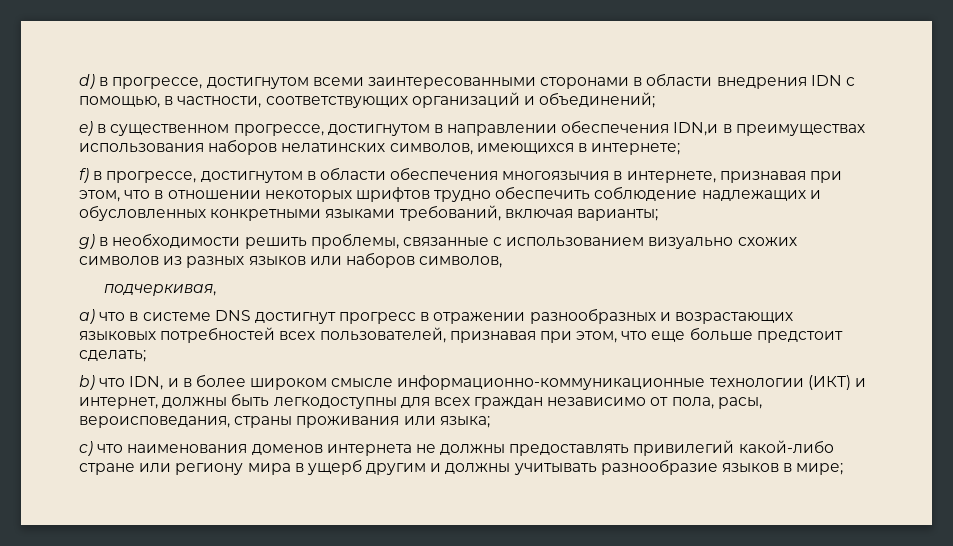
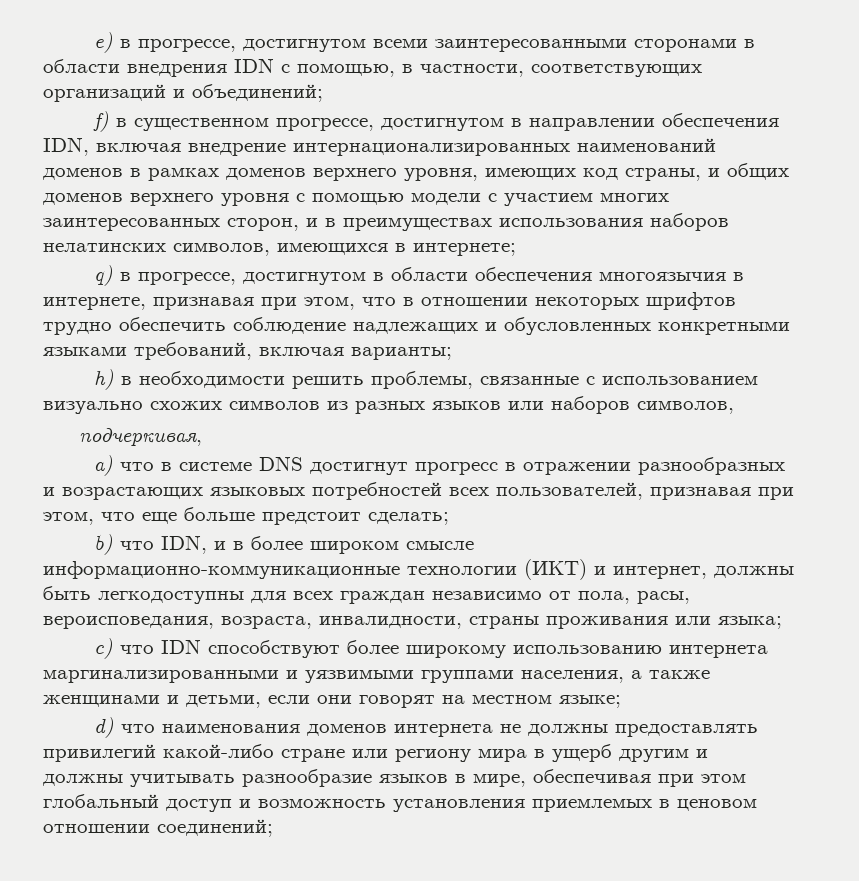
[79,74,95,89] d) -> [93,32,113,53] e)
[79,121,93,136] e) -> [92,111,109,132] f)
[673,122,719,136] IDN,и -> [43,137,716,156] [43,163,789,181] [43,193,669,206] [43,218,318,231] IDN, включая внедрение интернационализированных наименований доменов в рамках доменов верхнего уровня, имеющих код страны, и общих доменов верхнего уровня с помощью модели с участием многих заинтересованных сторон, и
[79,168,89,183] f) -> [93,265,113,286] q)
[79,234,95,249] g) -> [93,369,114,390] h)
(230, 422) none -> [221,616,462,629] возраста, инвалидности,
(124, 448) none -> [160,639,768,658] [43,670,710,683] [43,695,621,708] [93,717,155,738] IDN способствуют более широкому использованию интернета маргинализированными и уязвимыми группами населения, а также женщинами и детьми, если они говорят на местном языке; // d) что
[796,463,844,475] мире; -> [473,769,746,787] [43,794,757,812] [43,819,273,837] мире, обеспечивая при этом глобальный доступ и возможность установления приемлемых в ценовом отношении соединений;

